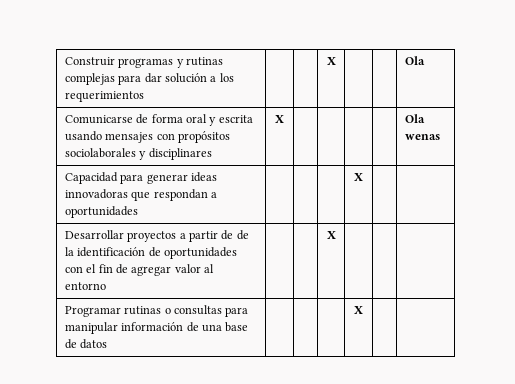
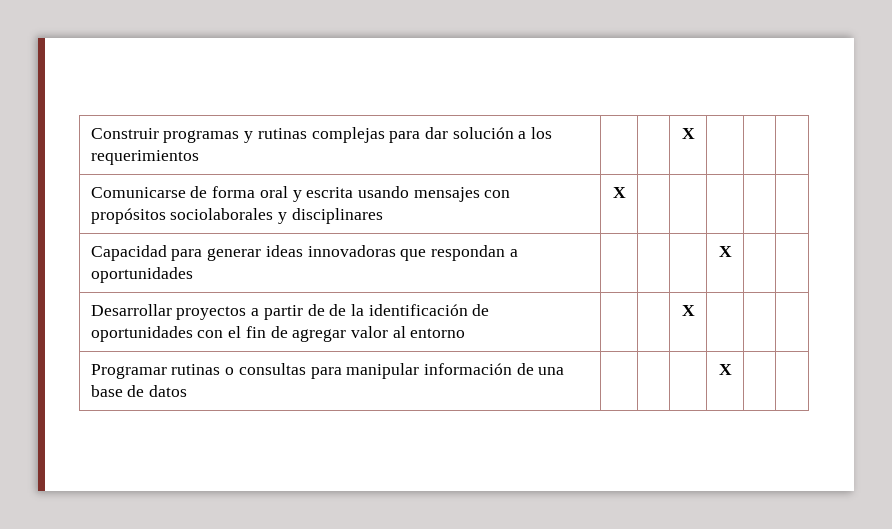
[404,56,425,65] Ola -> (695, 133) none
[404,114,425,123] [404,134,440,140] Ola wenas -> (626, 192) none

